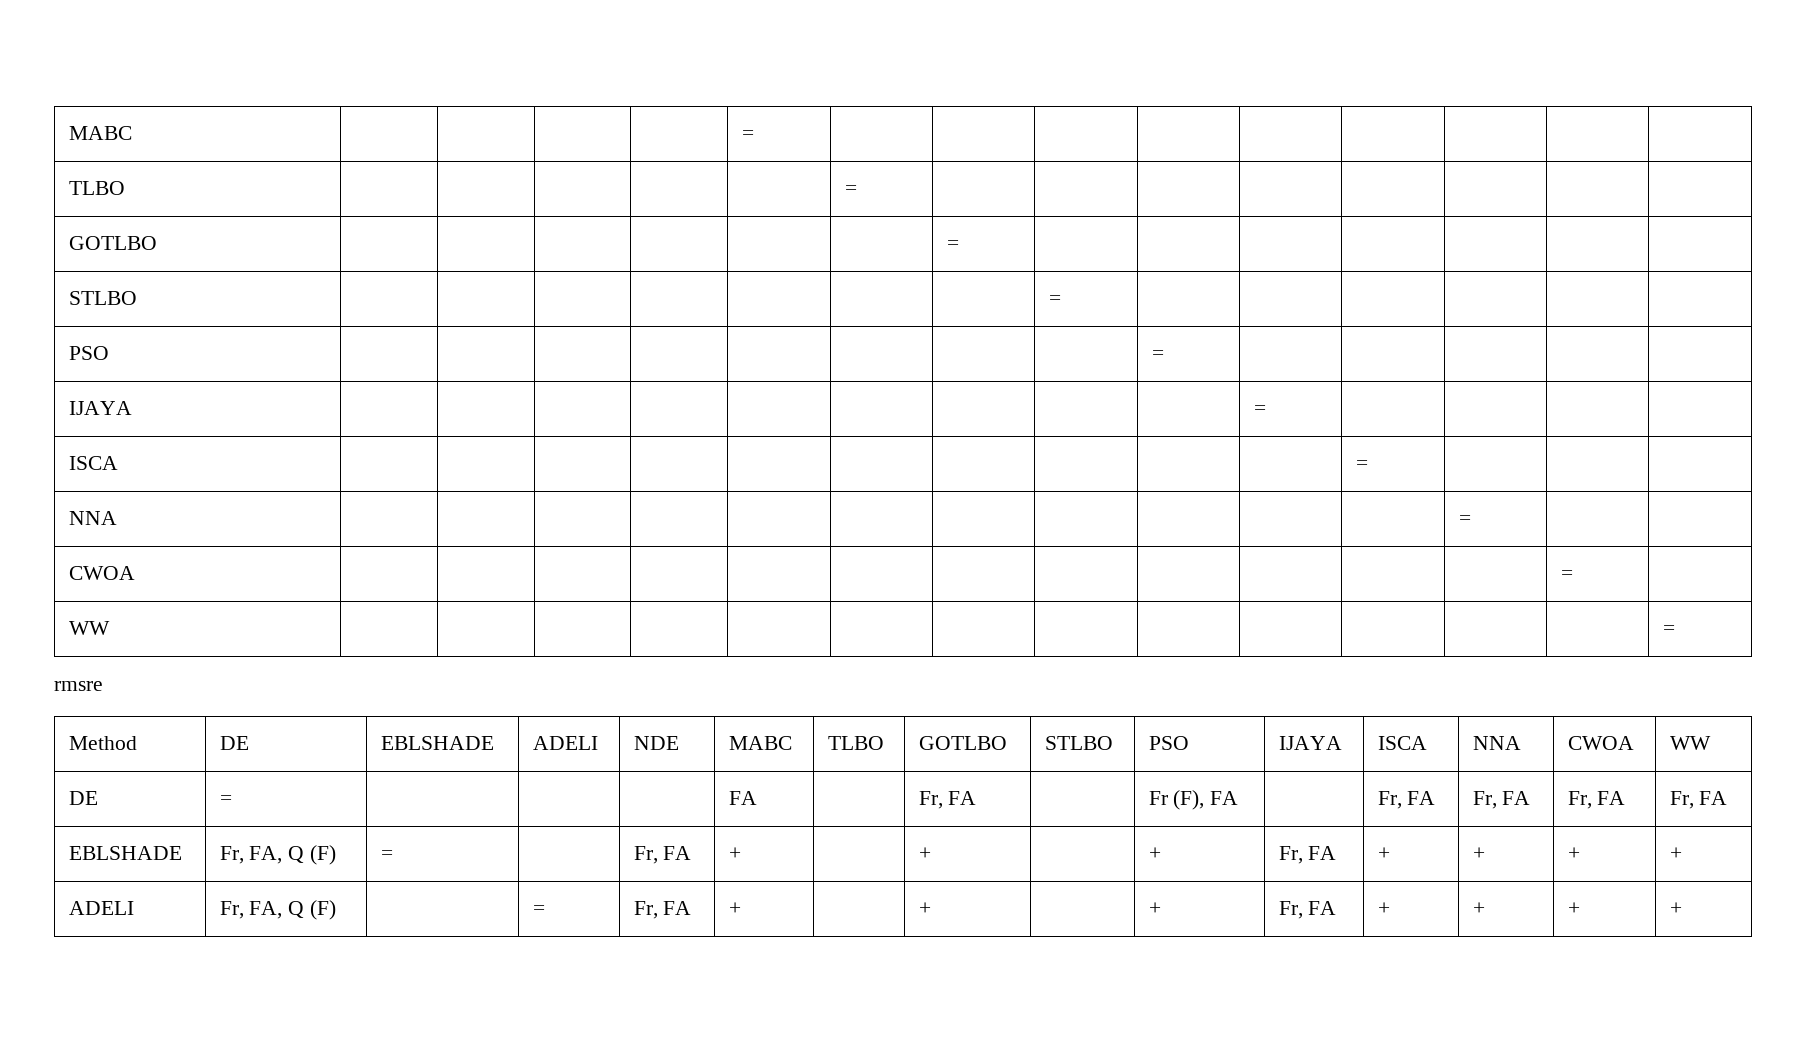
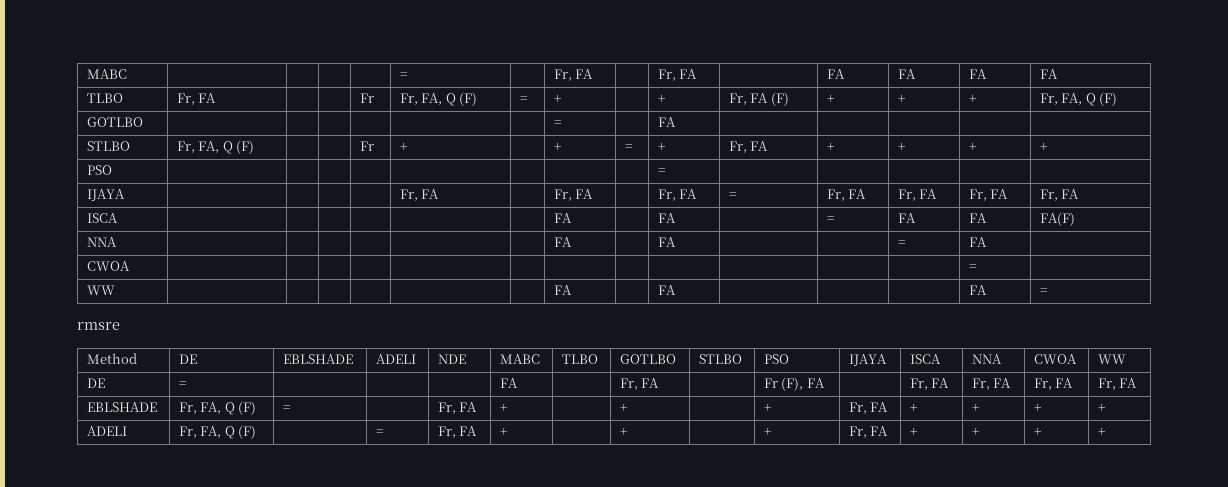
[68,181,125,195] [844,185,857,195] | | | | | | | // TLBO | | | | | | = | | | | | | | | -> [553,69,594,81] [657,69,698,81] [826,69,845,79] [897,69,916,79] [968,69,987,79] [1039,69,1058,79] [86,93,123,103] [176,93,217,105] [359,93,374,103] [399,92,478,106] [519,96,528,103] [553,94,562,103] [657,94,666,103] [728,92,789,106] [826,94,835,103] [897,94,906,103] [968,94,977,103] [1039,92,1118,106] Fr, FA | | Fr, FA | | FA | FA | FA | FA // TLBO | Fr, FA | | | Fr | Fr, FA, Q (F) | = | + | | + | Fr, FA (F) | + | + | + | Fr, FA, Q (F)
[68,291,137,305] [1048,295,1061,305] [68,346,109,360] [1151,350,1164,360] [68,401,132,415] [1253,405,1266,415] | | | | | // STLBO | | | | | | | | = | | | | | | // PSO | | | | | | | | | = | | | | | // IJAYA | | | | | | | | | | = | | | | -> [657,117,676,127] [86,141,130,151] [176,140,255,154] [359,141,374,151] [399,142,408,151] [553,142,562,151] [624,144,633,151] [657,142,666,151] [728,141,769,153] [826,142,835,151] [897,142,906,151] [968,142,977,151] [1039,142,1048,151] [86,165,112,175] [657,168,666,175] [86,189,125,201] [399,189,440,201] [553,189,594,201] [657,189,698,201] [728,192,737,199] [826,189,867,201] [897,189,938,201] [968,189,1009,201] [1039,189,1080,201] FA | | | | | // STLBO | Fr, FA, Q (F) | | | Fr | + | | + | = | + | Fr, FA | + | + | + | + // PSO | | | | | | | | | = | | | | | // IJAYA | | | | | Fr, FA | | Fr, FA | | Fr, FA | = | Fr, FA | Fr, FA | Fr, FA | Fr, FA
[1355,460,1368,470] | | | | = | | | -> [553,213,572,223] [657,213,676,223] [826,216,835,223] [897,213,916,223] [968,213,987,223] [1039,212,1075,226] FA | | FA | | = | FA | FA | FA(F)
[1458,515,1471,525] | | | | | = | -> [553,237,572,247] [657,237,676,247] [897,240,906,247] [968,237,987,247] FA | | FA | | | = | FA
(110, 628) | | | | | | -> [553,285,572,295] [657,285,676,295] [968,285,987,295] FA | | FA | | | | FA

